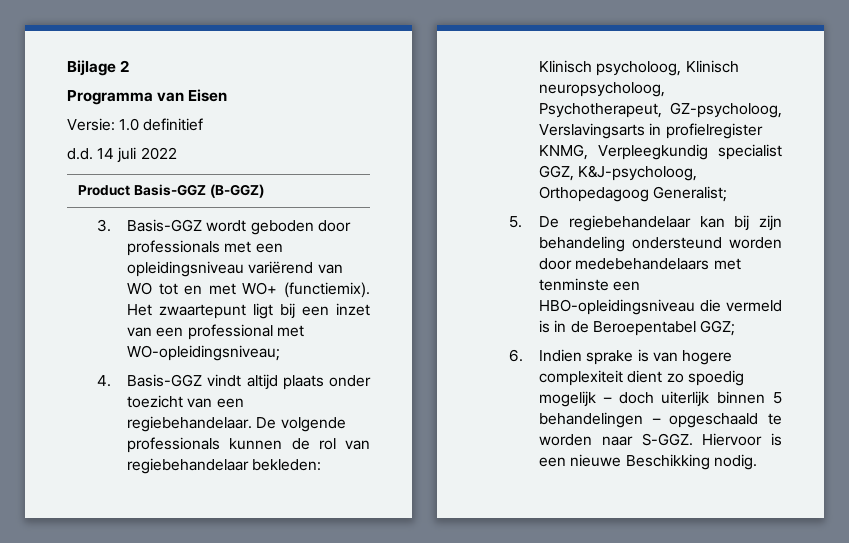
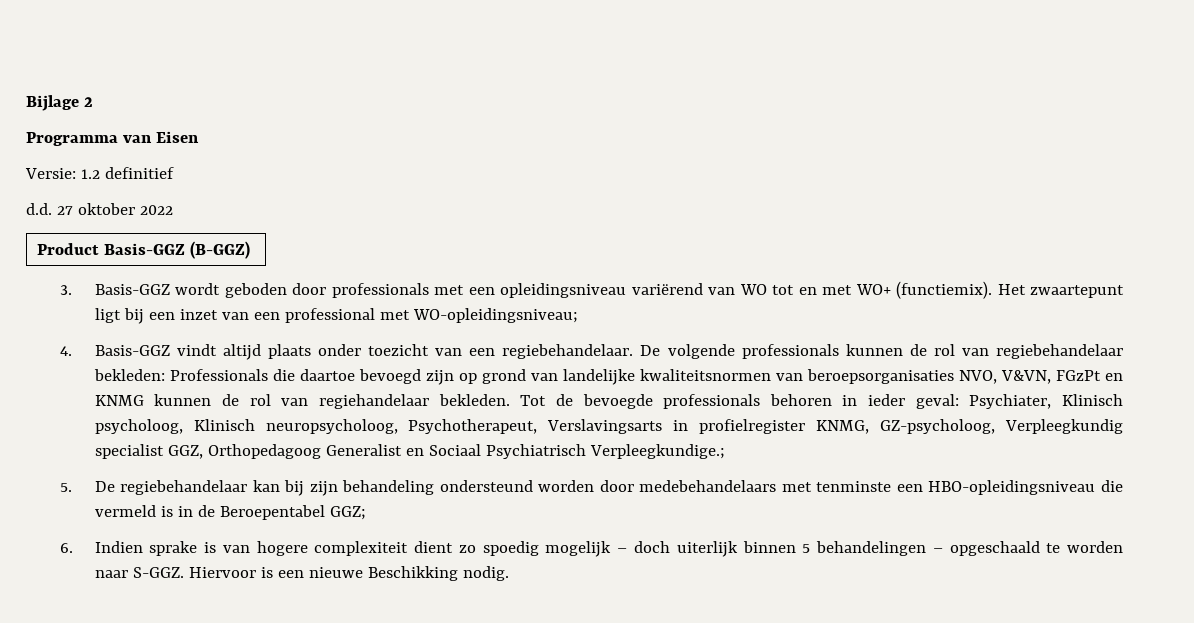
[119,118,140,131] 1.0 -> [80,169,100,179] 1.2
[97,147,137,163] 14 juli -> [56,203,135,215] 27 oktober
(322, 465) none -> [169,369,1123,385] [94,394,1052,409] Professionals die daartoe bevoegd zijn op grond van landelijke kwaliteitsnormen van beroepsorganisaties NVO, V&VN, FGzPt en KNMG kunnen de rol van regiehandelaar bekleden. Tot de bevoegde professionals behoren in ieder geval: Psychiater,
[670,102,782,118] GZ-psycholoog, -> (538, 426) none
(589, 152) none -> [880,419,996,434] GZ-psycholoog,
[578,165,698,181] [539,186,728,202] K&J-psycholoog, Orthopedagoog Generalist; -> [207,444,725,459] Orthopedagoog Generalist en Sociaal Psychiatrisch Verpleegkundige.;

